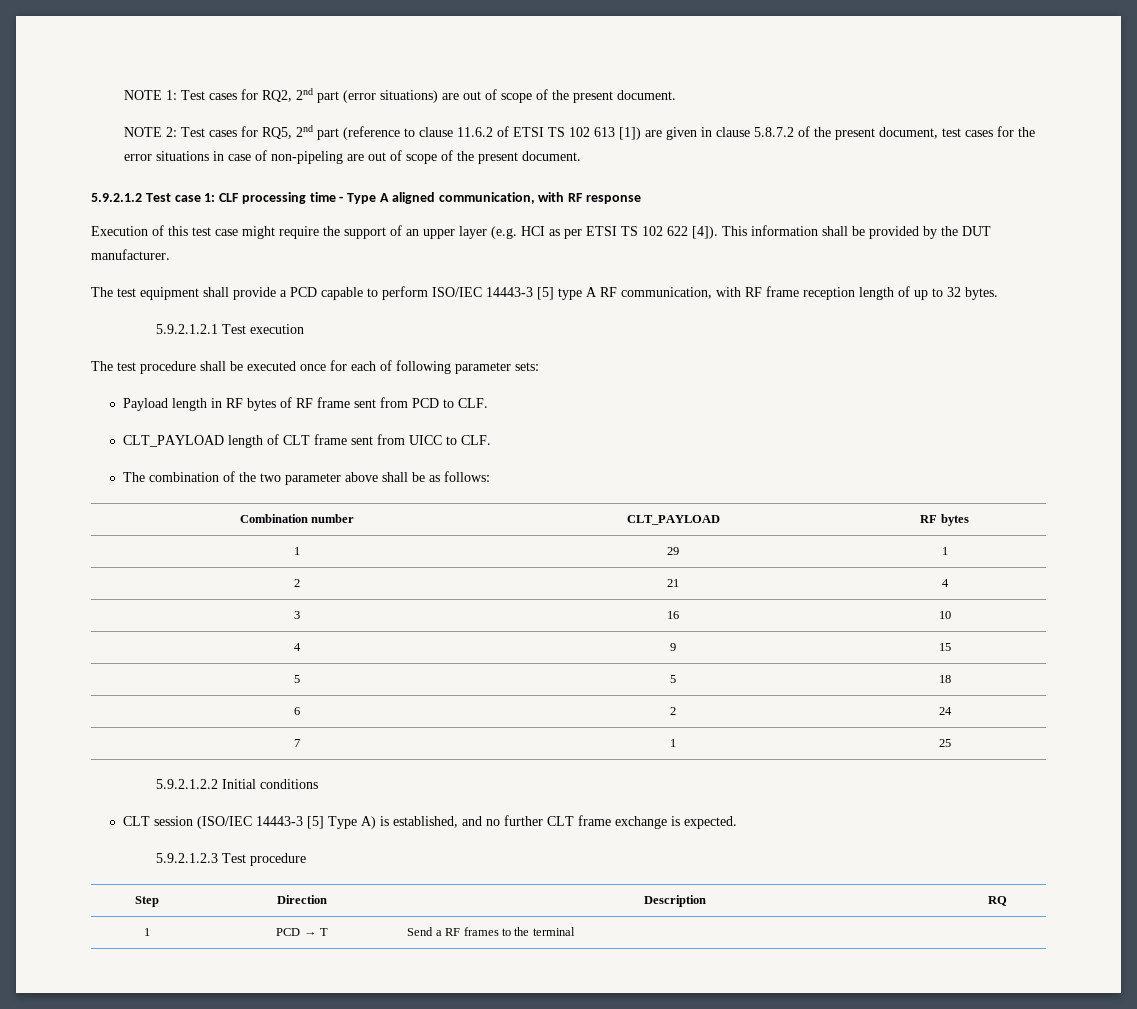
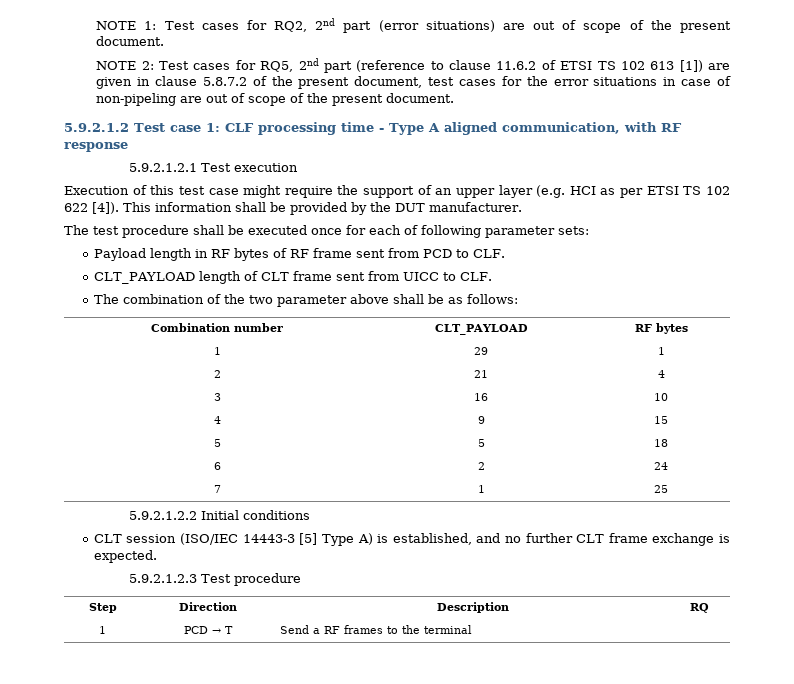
(641, 199) none -> [128,163,298,172] // 5.9.2.1.2.1 Test execution
[91,286,998,300] [156,324,305,334] // The test equipment shall provide a PCD capable to perform ISO/IEC 14443-3 [5] type A RF communication, with RF frame reception length of up to 32 bytes. // 5.9.2.1.2.1 Test execution -> (522, 207) none

